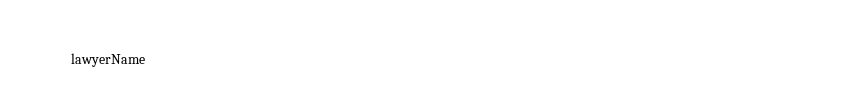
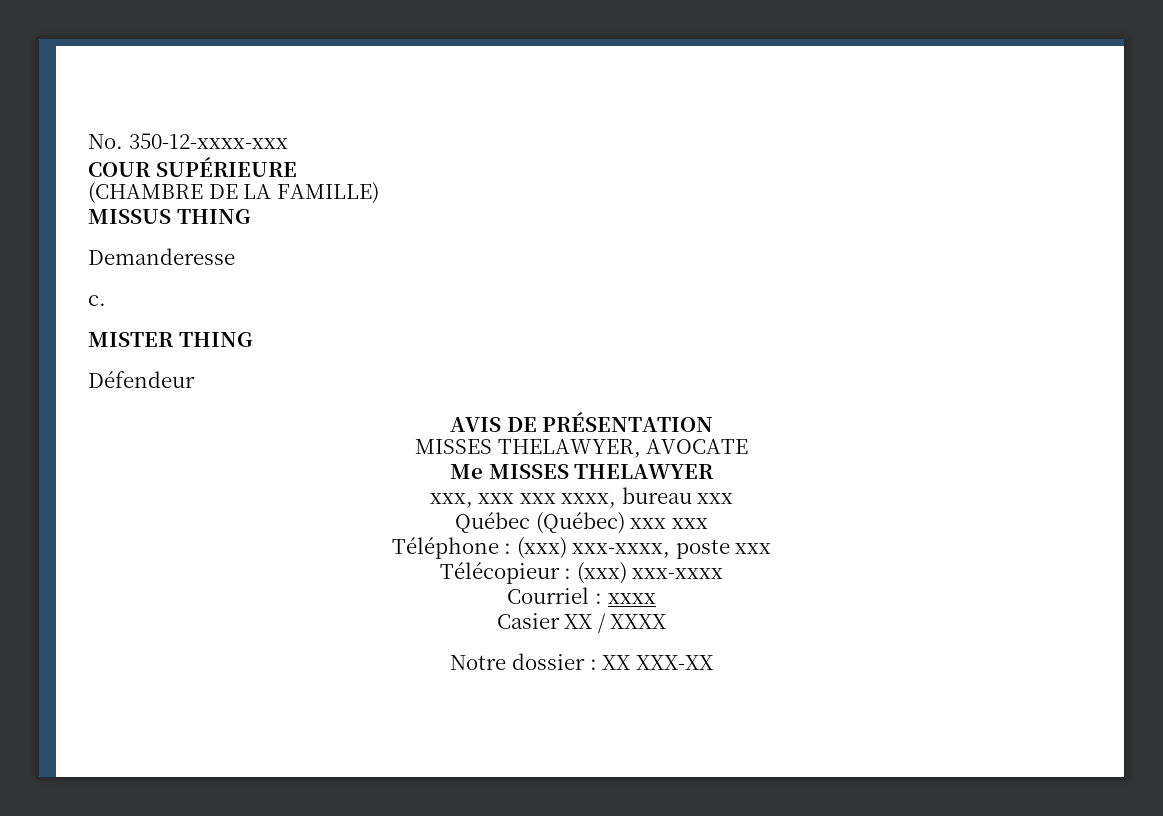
[71,53,145,67] lawyerName -> [88,133,288,149] [88,157,297,177] [88,182,379,204] [88,209,251,224] [88,248,235,265] [88,295,106,306] [88,332,253,347] [88,371,195,388] [449,412,714,432] [414,439,749,458] [449,464,715,479] [429,487,734,508] [455,512,708,534] [391,537,772,559] [439,562,724,584] [507,587,656,604] [496,613,668,633] [450,653,714,670] No. 350-12-xxxx-xxx // COUR SUPÉRIEURE // (CHAMBRE DE LA FAMILLE) // MISSUS THING // Demanderesse // c. // MISTER THING // Défendeur // AVIS DE PRÉSENTATION // MISSES THELAWYER, AVOCATE // Me MISSES THELAWYER // xxx, xxx xxx xxxx, bureau xxx // Québec (Québec) xxx xxx // Téléphone : (xxx) xxx-xxxx, poste xxx // Télécopieur : (xxx) xxx-xxxx // Courriel : xxxx // Casier XX / XXXX // Notre dossier : XX XXX-XX

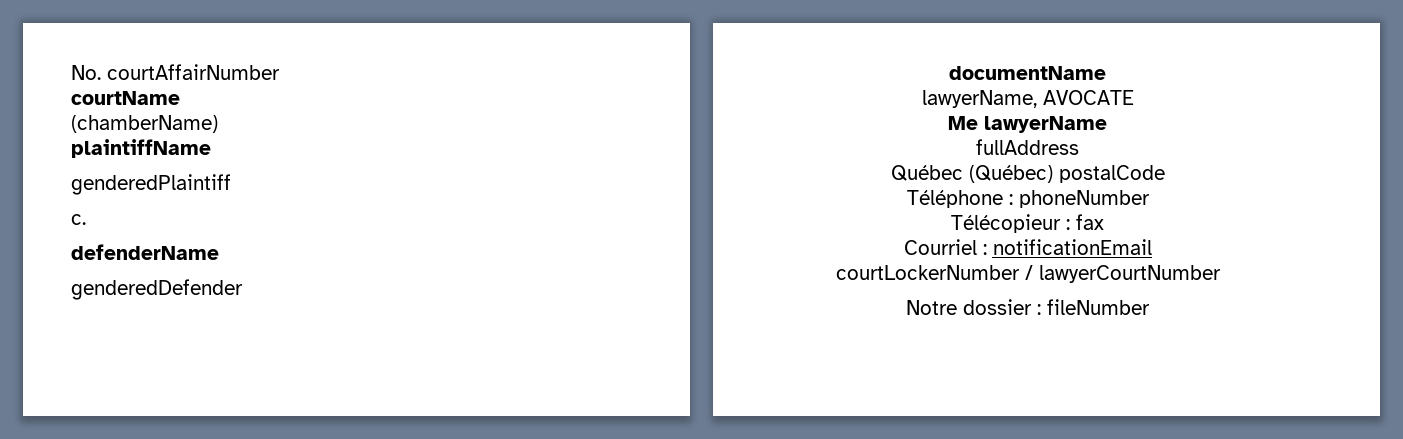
[128,133,288,149] [88,157,297,177] [88,182,379,204] [88,209,251,224] [88,248,235,265] [88,295,106,306] [88,332,253,347] [88,371,195,388] [449,412,714,432] [414,439,749,458] [449,464,715,479] [429,487,734,508] 350-12-xxxx-xxx // COUR SUPÉRIEURE // (CHAMBRE DE LA FAMILLE) // MISSUS THING // Demanderesse // c. // MISTER THING // Défendeur // AVIS DE PRÉSENTATION // MISSES THELAWYER, AVOCATE // Me MISSES THELAWYER // xxx, xxx xxx xxxx, bureau xxx -> [107,64,280,80] [71,91,180,105] [71,115,218,133] [71,139,211,158] [71,174,231,195] [71,214,86,225] [71,244,219,260] [71,279,243,300] [949,66,1106,80] [921,90,1134,108] [948,116,1107,133] [976,139,1079,155] courtAffairNumber // courtName // (chamberName) // plaintiffName // genderedPlaintiff // c. // defenderName // genderedDefender // documentName // lawyerName, AVOCATE // Me lawyerName // fullAddress
[630,518,708,529] xxx xxx -> [1058,165,1165,183] postalCode
[516,537,772,559] (xxx) xxx-xxxx, poste xxx -> [1018,190,1150,208] phoneNumber
[576,562,724,584] (xxx) xxx-xxxx -> [1076,214,1104,230] fax
[607,593,656,604] [496,613,668,633] xxxx // Casier XX / XXXX -> [992,239,1152,255] [835,265,1221,283] notificationEmail // courtLockerNumber / lawyerCourtNumber
[602,655,714,670] XX XXX-XX -> [1047,299,1150,315] fileNumber

